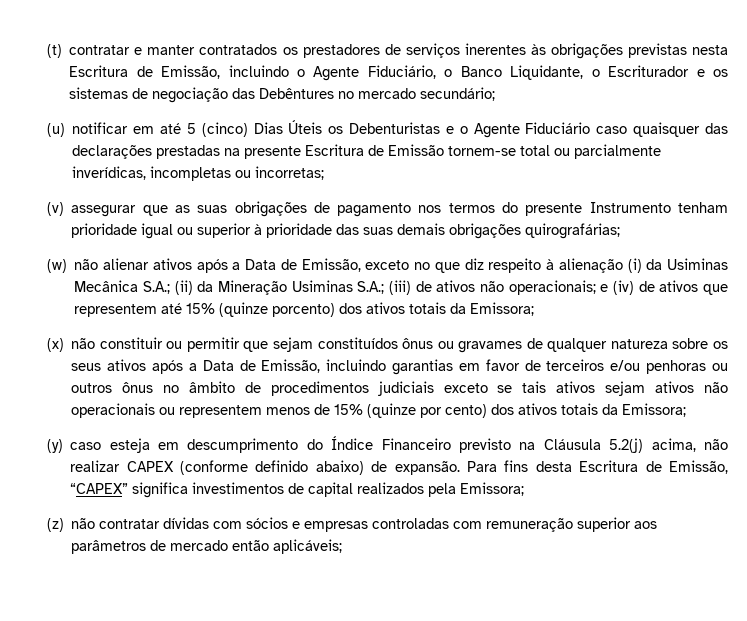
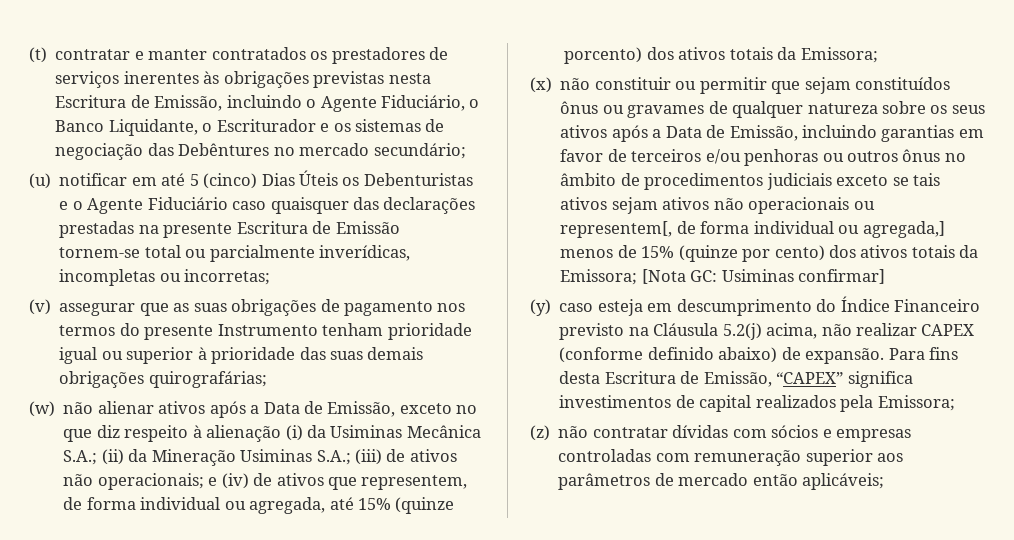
[74,304,158,317] representem -> [361,475,468,490] [63,497,326,514] representem, de forma individual ou agregada,
[179,405,263,418] representem -> [560,221,945,238] representem[, de forma individual ou agregada,]
(687, 410) none -> [641,269,886,284] [Nota GC: Usiminas confirmar]

